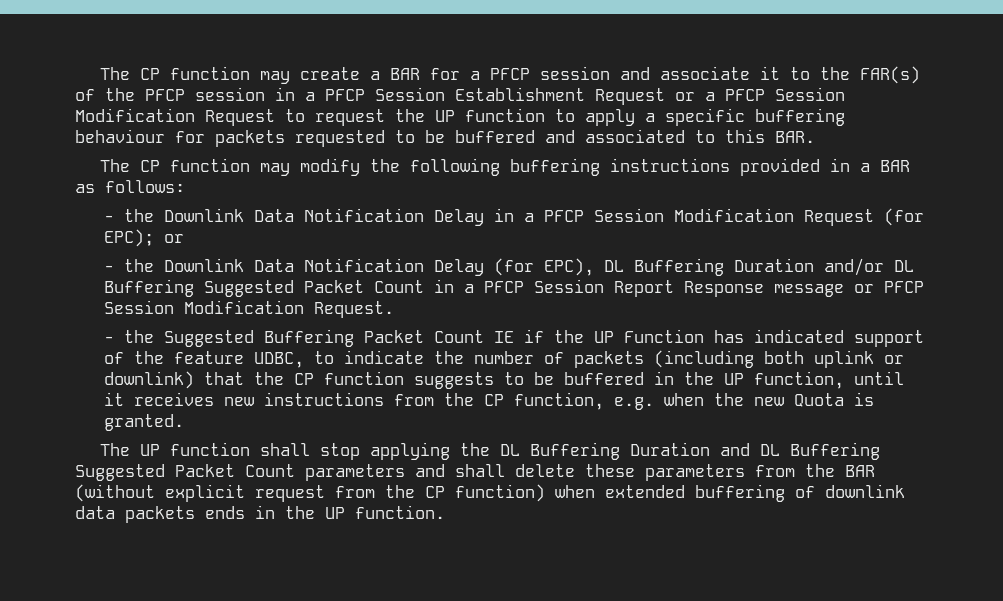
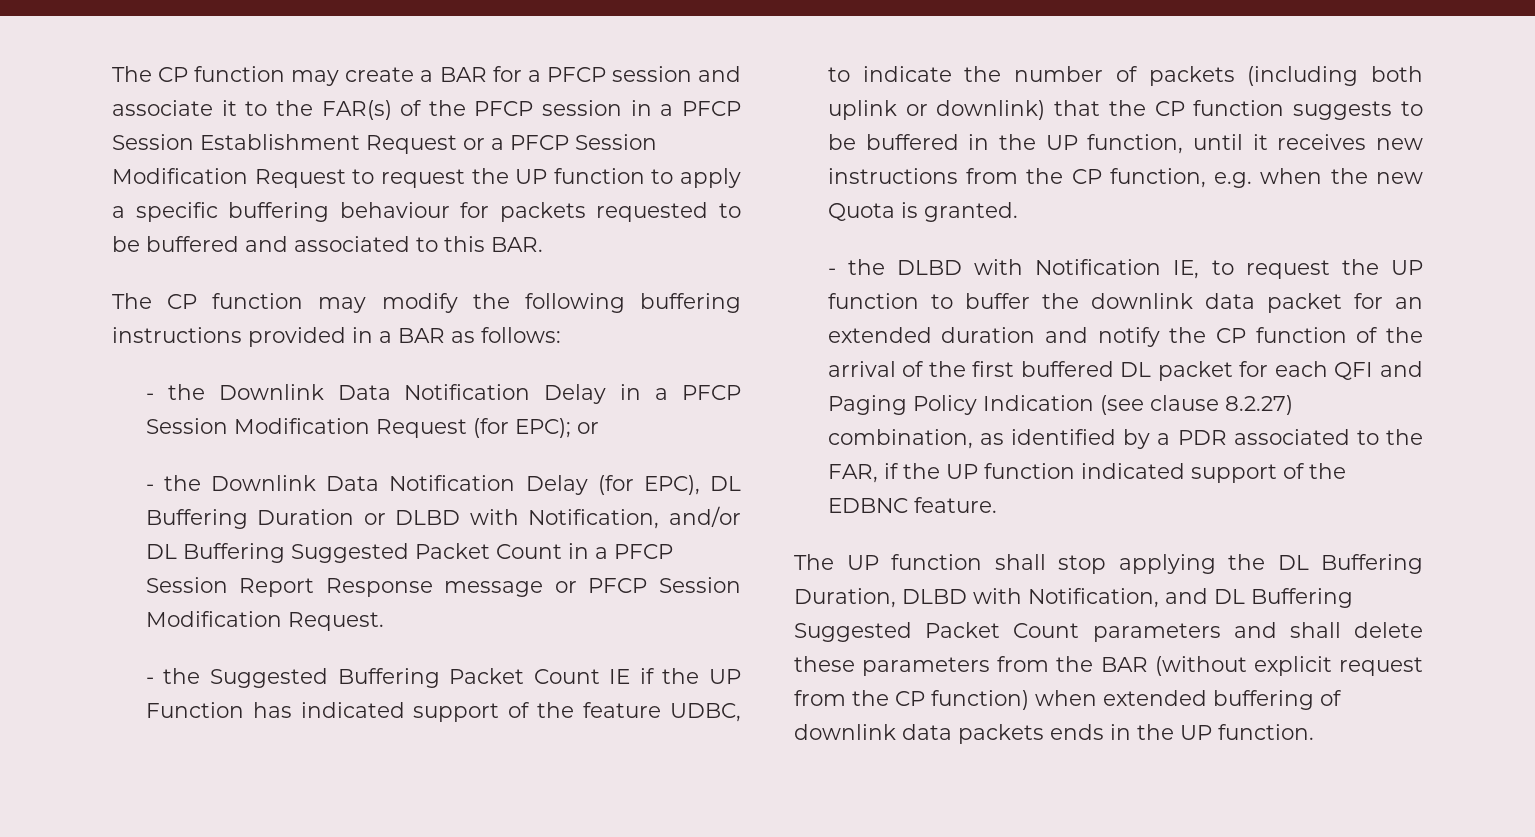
(815, 265) none -> [363,509,660,529] or DLBD with Notification,
(185, 422) none -> [827,259,1423,279] [827,293,1423,313] [827,327,1423,347] [827,361,1423,381] [827,395,1293,415] [827,429,1423,449] [827,463,1346,483] [827,497,997,513] // - the DLBD with Notification IE, to request the UP function to buffer the downlink data packet for an extended duration and notify the CP function of the arrival of the first buffered DL packet for each QFI and Paging Policy Indication (see clause 8.2.27) combination, as identified by a PDR associated to the FAR, if the UP function indicated support of the EDBNC feature.
[630,442,711,456] Duration -> [794,588,1159,608] Duration, DLBD with Notification,

